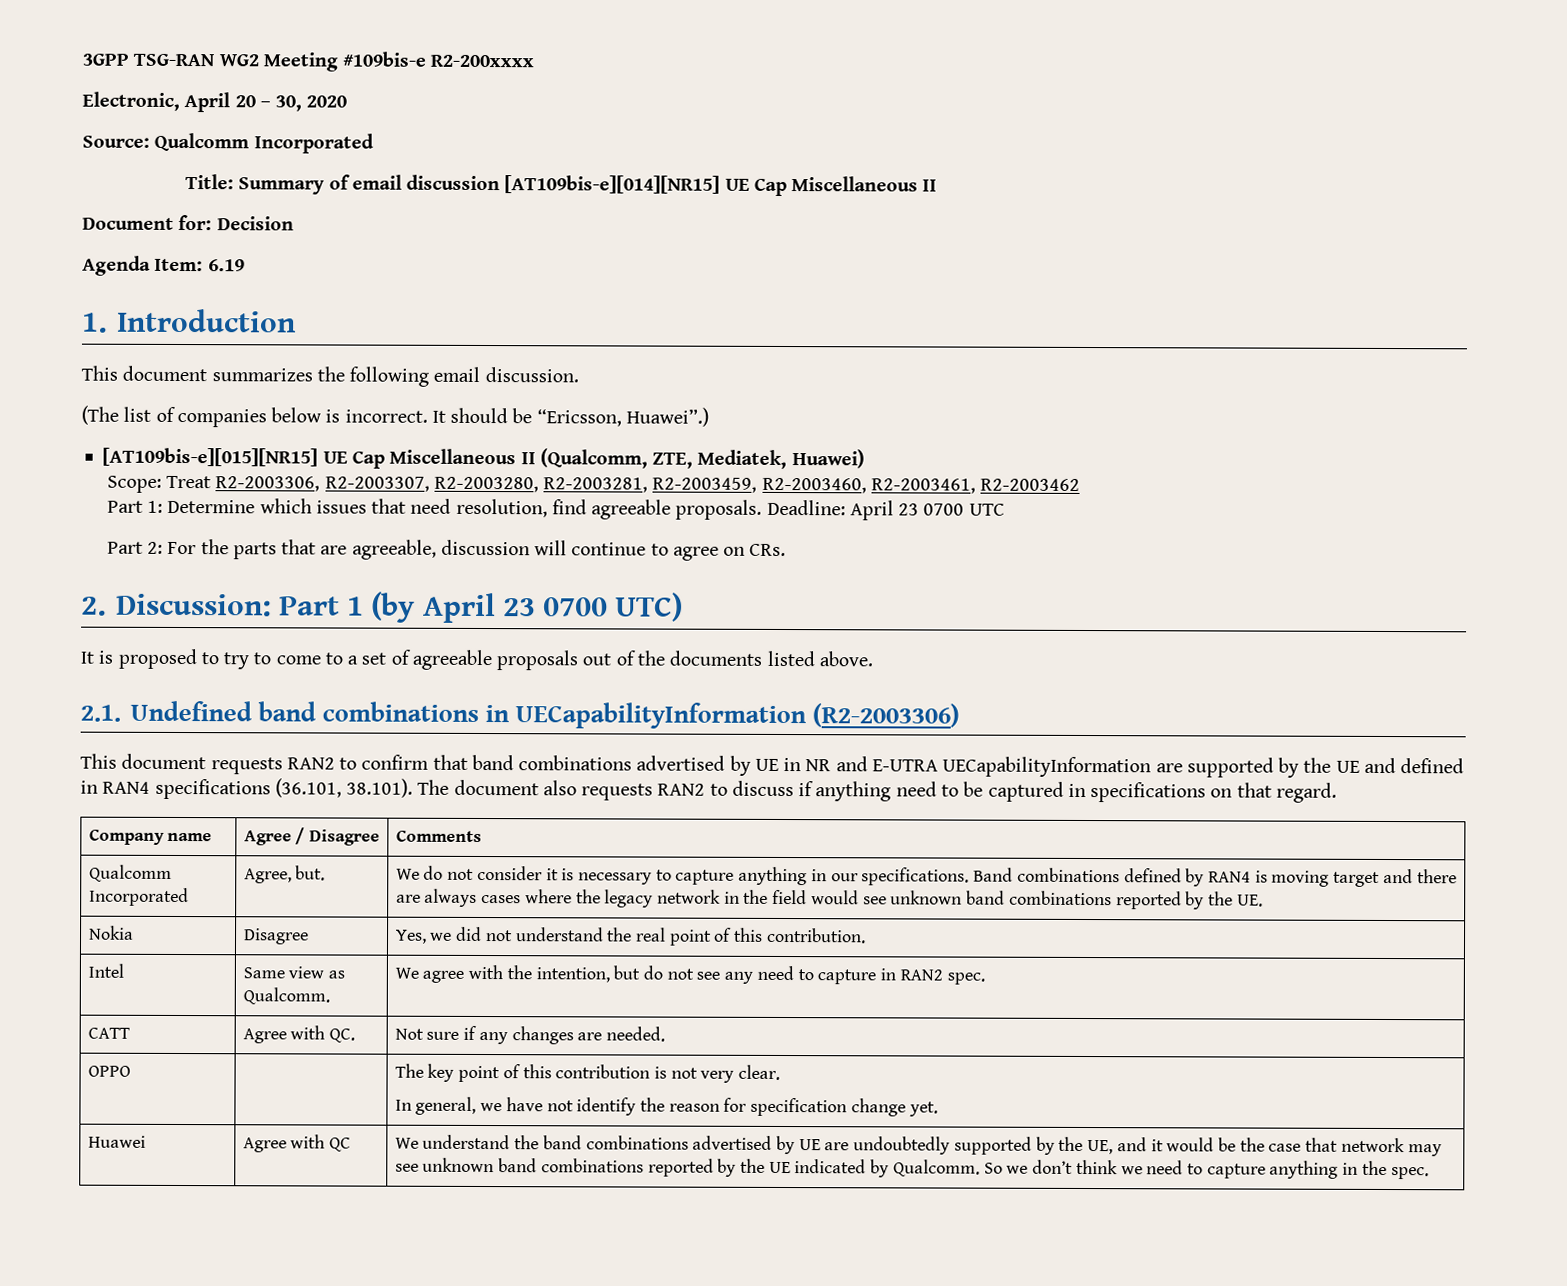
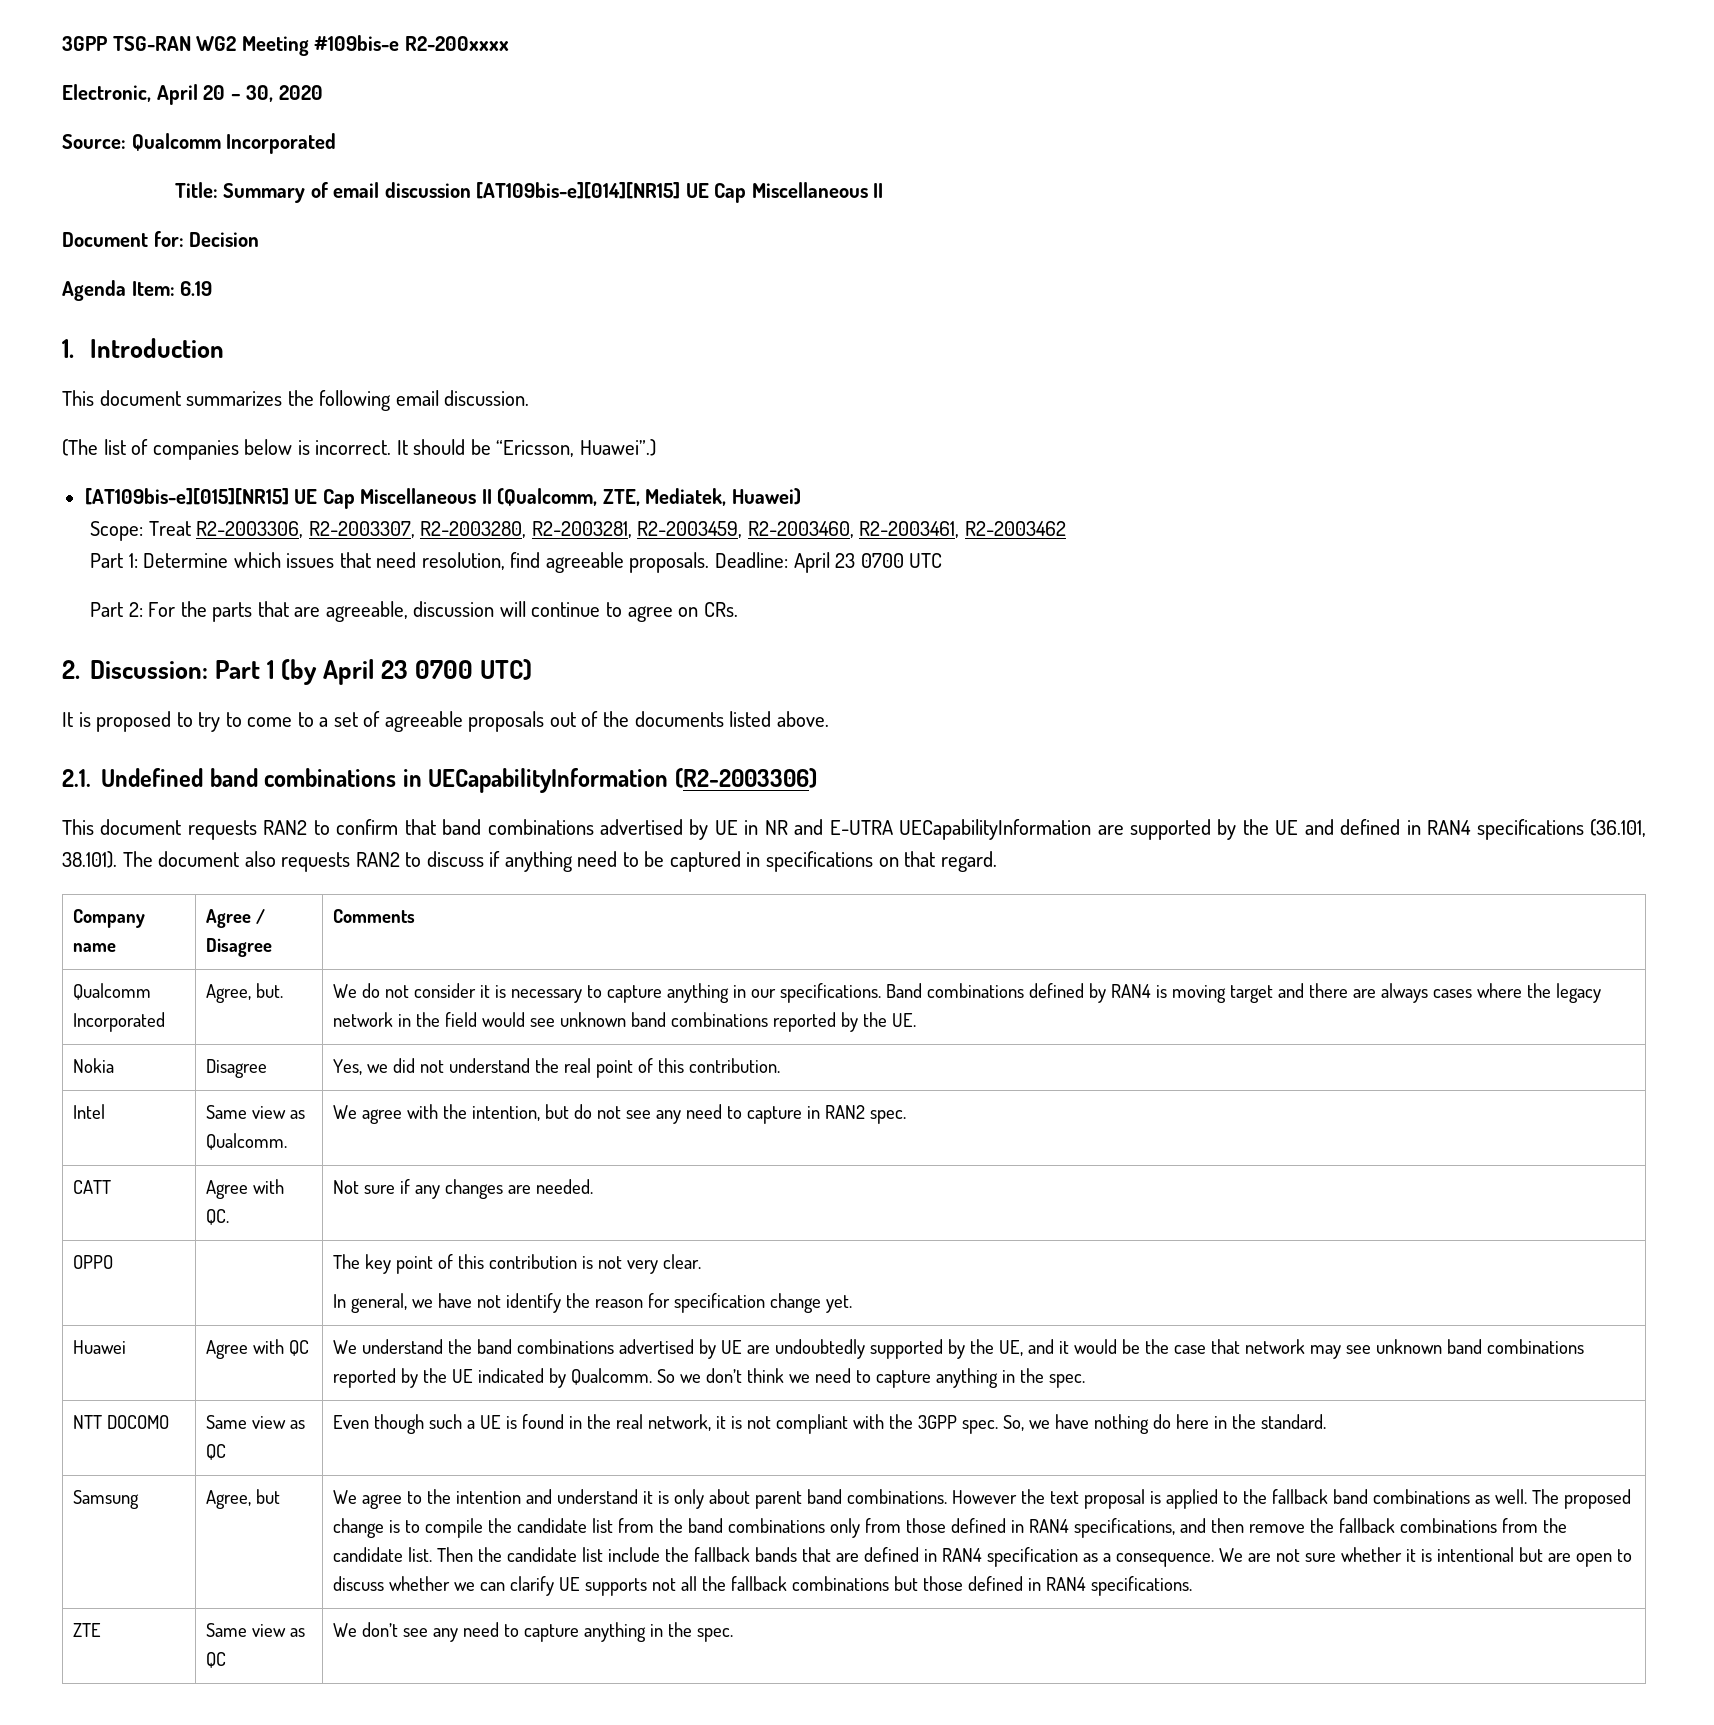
(1429, 1173) none -> [73,1415,170,1429] [206,1415,306,1429] [206,1444,227,1460] [333,1414,1327,1434] [73,1490,140,1509] [206,1489,281,1509] [333,1489,1632,1509] [333,1518,1568,1538] [333,1547,1633,1567] [333,1576,1193,1596] [73,1623,102,1637] [206,1623,306,1637] [206,1652,227,1668] [333,1622,734,1642] // NTT DOCOMO | Same view as QC | Even though such a UE is found in the real network, it is not compliant with the 3GPP spec. So, we have nothing do here in the standard. // Samsung | Agree, but | We agree to the intention and understand it is only about parent band combinations. However the text proposal is applied to the fallback band combinations as well. The proposed change is to compile the candidate list from the band combinations only from those defined in RAN4 specifications, and then remove the fallback combinations from the candidate list. Then the candidate list include the fallback bands that are defined in RAN4 specification as a consequence. We are not sure whether it is intentional but are open to discuss whether we can clarify UE supports not all the fallback combinations but those defined in RAN4 specifications. // ZTE | Same view as QC | We don’t see any need to capture anything in the spec.

